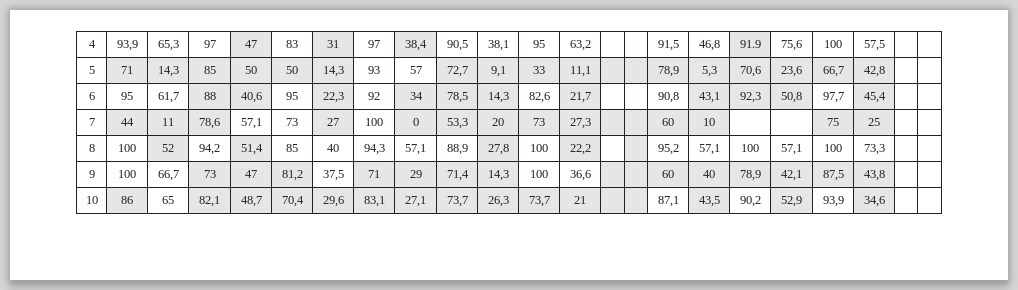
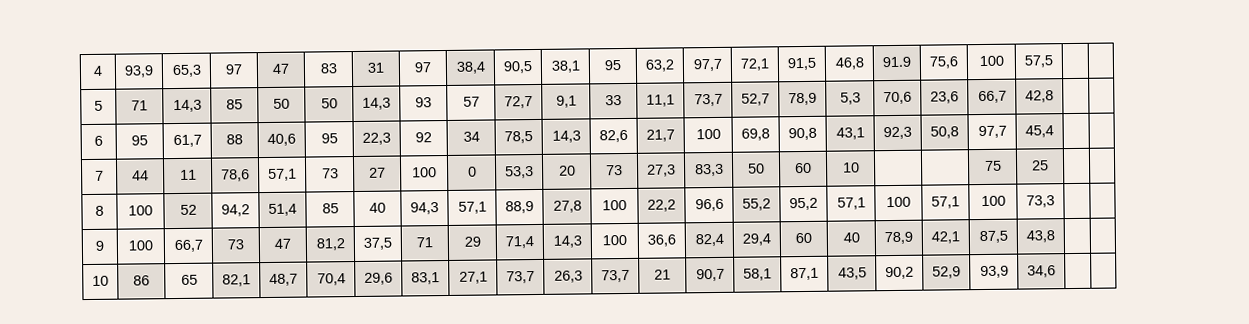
(591, 45) | -> [692,58,722,72] [740,58,769,71] 97,7 | 72,1
(591, 71) | -> [693,93,723,107] [741,93,770,106] 73,7 | 52,7
(591, 97) | -> [695,128,721,140] [741,128,770,141] 100 | 69,8
(591, 123) | -> [694,163,724,177] [748,163,765,174] 83,3 | 50
(591, 149) | -> [694,198,724,212] [742,198,771,211] 96,6 | 55,2
(591, 175) | -> [694,233,724,247] [742,233,771,246] 82,4 | 29,4
(586, 200) | -> [695,268,725,282] [743,268,772,281] 90,7 | 58,1

